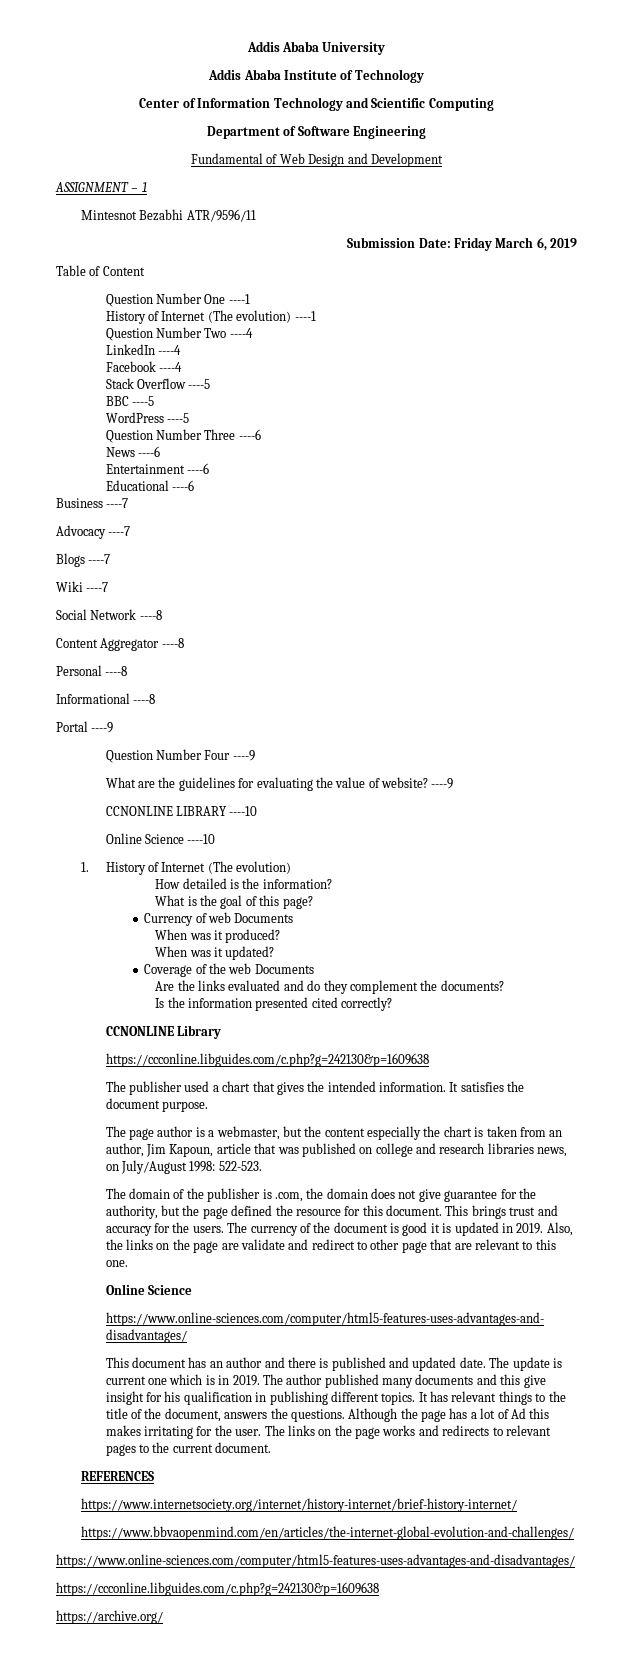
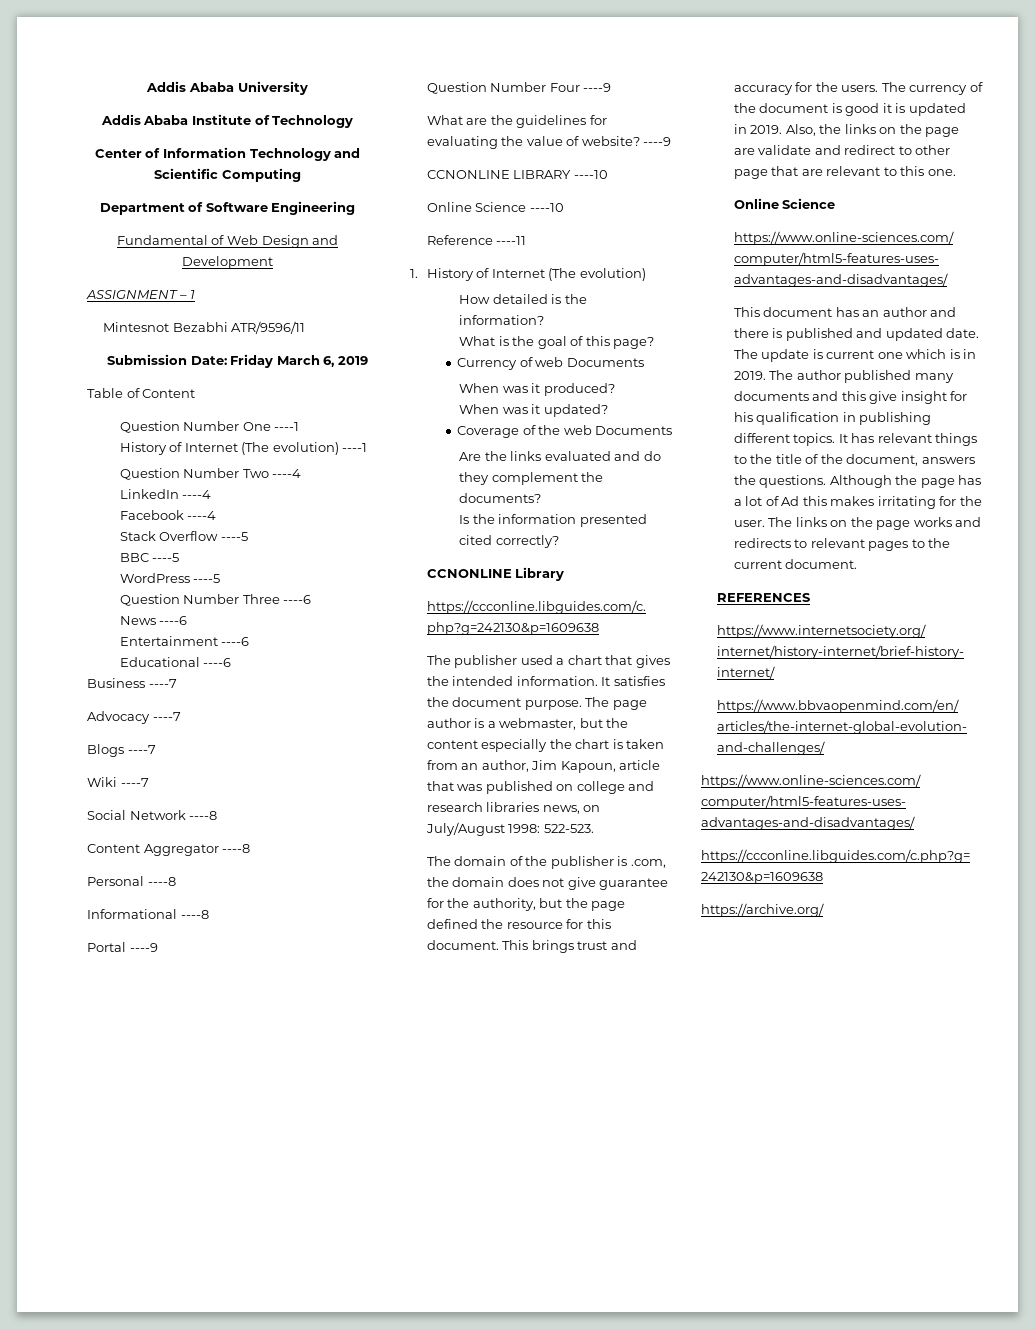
(216, 839) none -> [426,235,527,245] // Reference ----11
(209, 1106) // -> (582, 705) none

